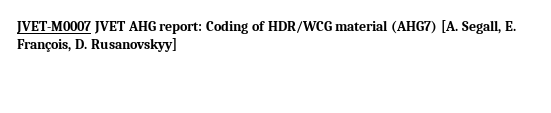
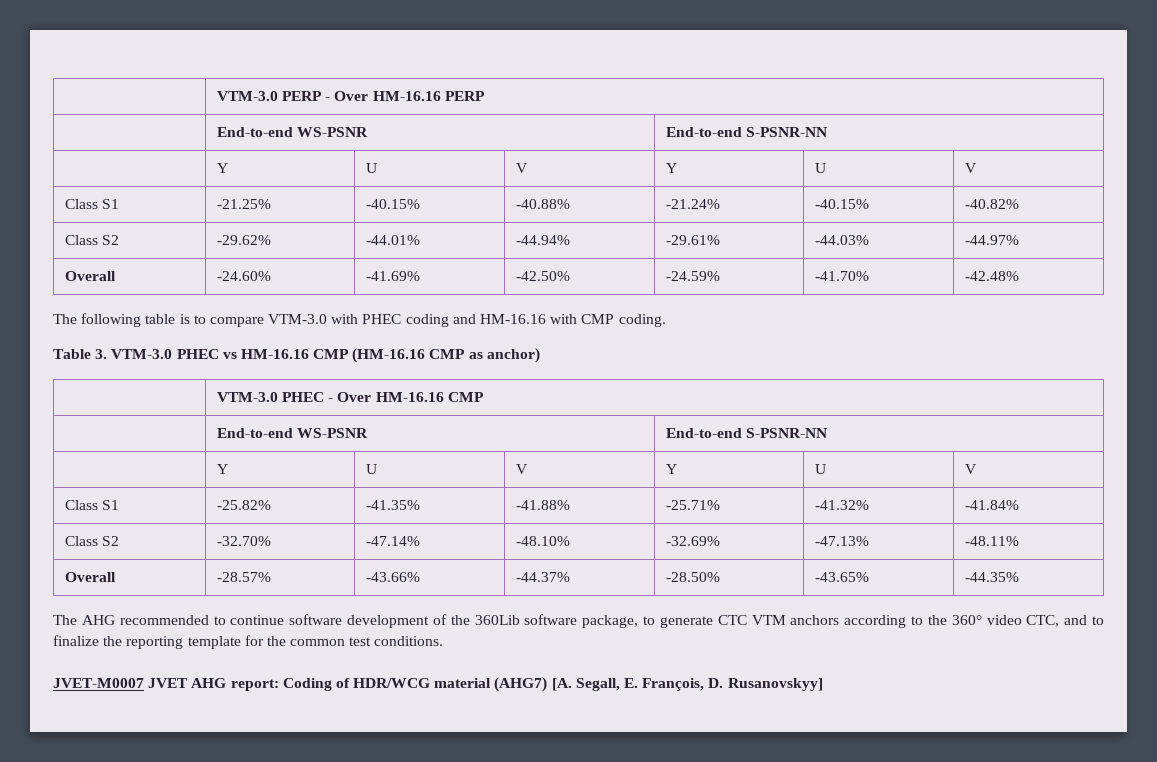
(16, 27) none -> [216,91,485,101] [216,127,369,137] [665,127,828,137] [216,163,228,173] [365,163,377,173] [515,163,528,173] [665,163,677,173] [814,163,826,173] [964,163,977,173] [64,199,120,209] [216,199,271,209] [365,199,420,209] [515,199,570,209] [665,199,720,209] [814,199,869,209] [964,199,1019,209] [64,235,120,245] [216,235,271,245] [365,235,420,245] [515,235,570,245] [665,235,720,245] [814,235,869,245] [964,235,1019,245] [64,271,116,281] [216,271,271,281] [365,271,420,281] [515,271,570,281] [665,271,720,281] [814,271,869,281] [964,271,1019,281] [53,313,666,327] [53,348,540,363] [216,392,484,402] [216,428,369,438] [665,428,828,438] [216,464,228,474] [365,464,377,474] [515,464,528,474] [665,464,677,474] [814,464,826,474] [964,464,977,474] [64,500,120,510] [216,500,271,510] [365,500,420,510] [515,500,570,510] [665,500,720,510] [814,500,869,510] [964,500,1019,510] [64,536,120,546] [216,536,271,546] [365,536,420,546] [515,536,570,546] [665,536,720,546] [814,536,869,546] [964,536,1019,546] [64,572,116,582] [216,572,271,582] [365,572,420,582] [515,572,570,582] [665,572,720,582] [814,572,869,582] [964,572,1019,582] [53,614,1105,628] [53,635,444,649] | VTM-3.0 PERP - Over HM-16.16 PERP // | End-to-end WS-PSNR | End-to-end S-PSNR-NN // | Y | U | V | Y | U | V // Class S1 | -21.25% | -40.15% | -40.88% | -21.24% | -40.15% | -40.82% // Class S2 | -29.62% | -44.01% | -44.94% | -29.61% | -44.03% | -44.97% // Overall | -24.60% | -41.69% | -42.50% | -24.59% | -41.70% | -42.48% // The following table is to compare VTM-3.0 with PHEC coding and HM-16.16 with CMP coding. // Table 3. VTM-3.0 PHEC vs HM-16.16 CMP (HM-16.16 CMP as anchor) // | VTM-3.0 PHEC - Over HM-16.16 CMP // | End-to-end WS-PSNR | End-to-end S-PSNR-NN // | Y | U | V | Y | U | V // Class S1 | -25.82% | -41.35% | -41.88% | -25.71% | -41.32% | -41.84% // Class S2 | -32.70% | -47.14% | -48.10% | -32.69% | -47.13% | -48.11% // Overall | -28.57% | -43.66% | -44.37% | -28.50% | -43.65% | -44.35% // The AHG recommended to continue software development of the 360Lib software package, to generate CTC VTM anchors according to the 360° video CTC, and to finalize the reporting template for the common test conditions. //

